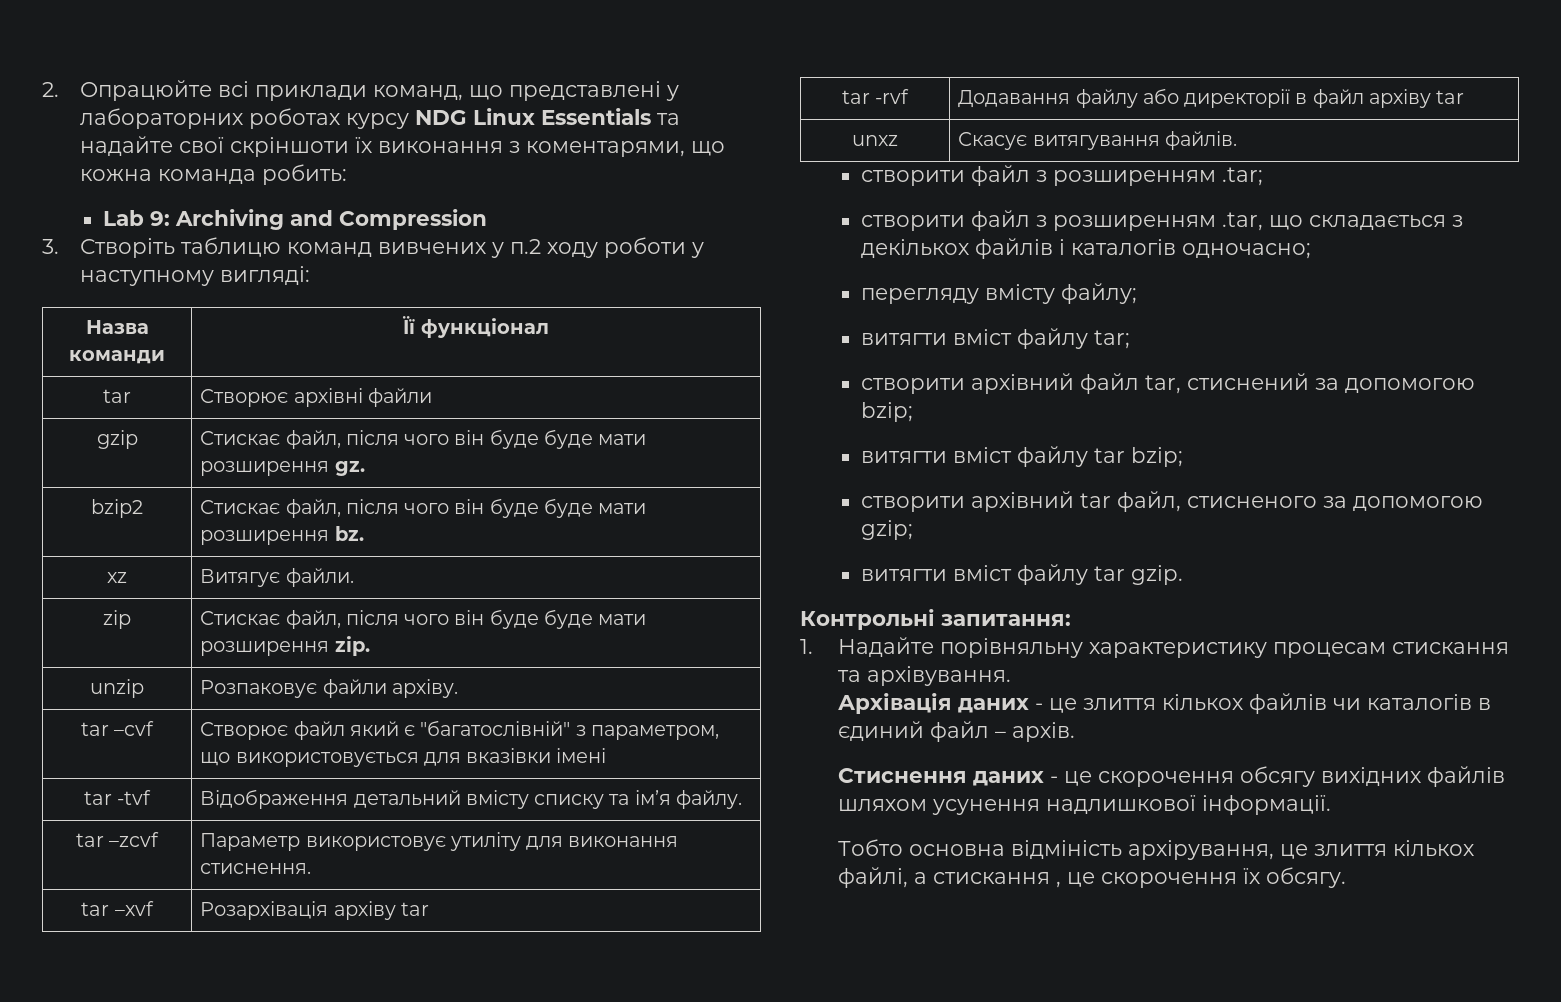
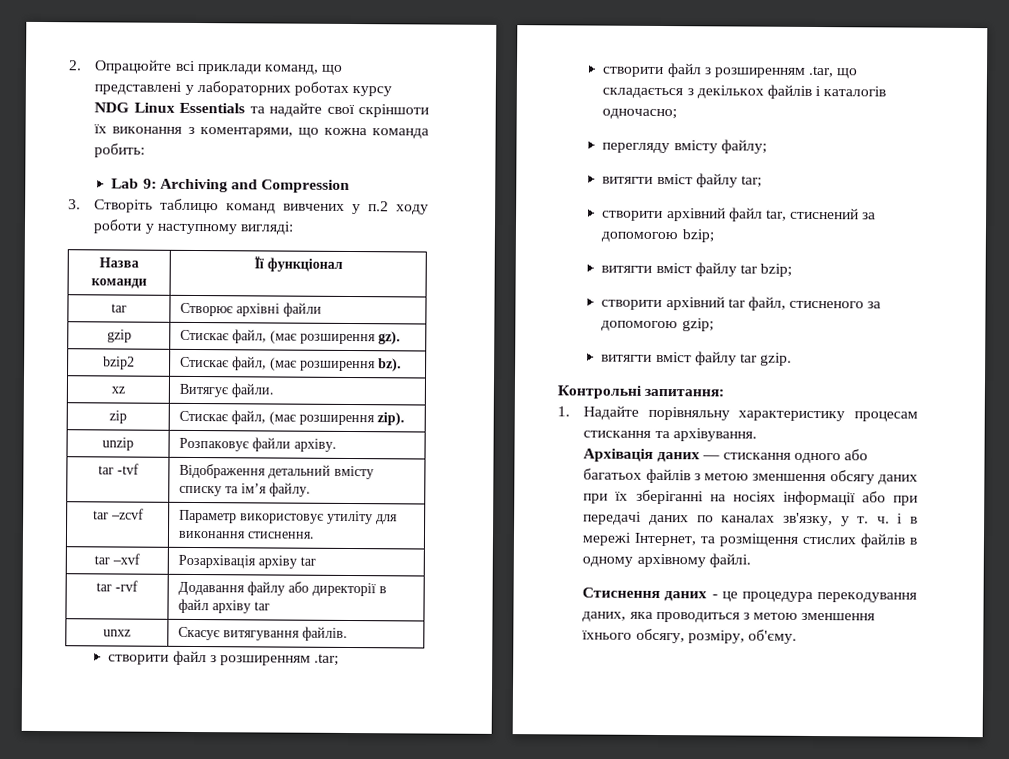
[345,429,647,449] [200,461,365,476] [91,499,143,518] [200,498,647,518] [200,526,364,545] після чого він буде буде мати розширення gz. // bzip2 | Стискає файл, після чого він буде буде мати розширення bz. -> [270,330,402,345] [103,356,135,370] [180,356,403,372] (має розширення gz). // bzip2 | Стискає файл, (має розширення bz).
[345,609,647,629] [200,636,370,656] [90,679,144,698] [200,679,458,698] [80,721,155,736] [200,720,720,740] [200,748,607,767] після чого він буде буде мати розширення zip. // unzip | Розпаковує файли архіву. // tar –cvf | Створює файл який є "багатослівній" з параметром, що використовується для вказівки імені -> [269,411,406,426] [102,437,134,451] [179,437,338,452] (має розширення zip). // unzip | Розпаковує файли архіву.
[1034,693,1491,714] [837,721,1075,742] [837,766,1505,787] [837,795,1331,815] [837,839,1474,860] [837,867,1346,888] - це злиття кількох файлів чи каталогів в єдиний файл – архів. // Стиснення даних - це скорочення обсягу вихідних файлів шляхом усунення надлишкової інформації. // Тобто основна відміність архірування, це злиття кількох файлі, а стискання , це скорочення їх обсягу. -> [701,449,869,464] [583,468,918,485] [583,489,918,506] [583,511,918,527] [582,532,917,548] [582,553,751,568] [582,587,917,603] [582,611,876,623] [582,628,797,644] — стискання одного або багатьох файлів з метою зменшення обсягу даних при їх зберіганні на носіях інформації або при передачі даних по каналах зв'язку, у т. ч. і в мережі Інтернет, та розміщення стислих файлів в одному архівному файлі. // Стиснення даних - це процедура перекодування даних, яка проводиться з метою зменшення їхнього обсягу, розміру, об'єму.

